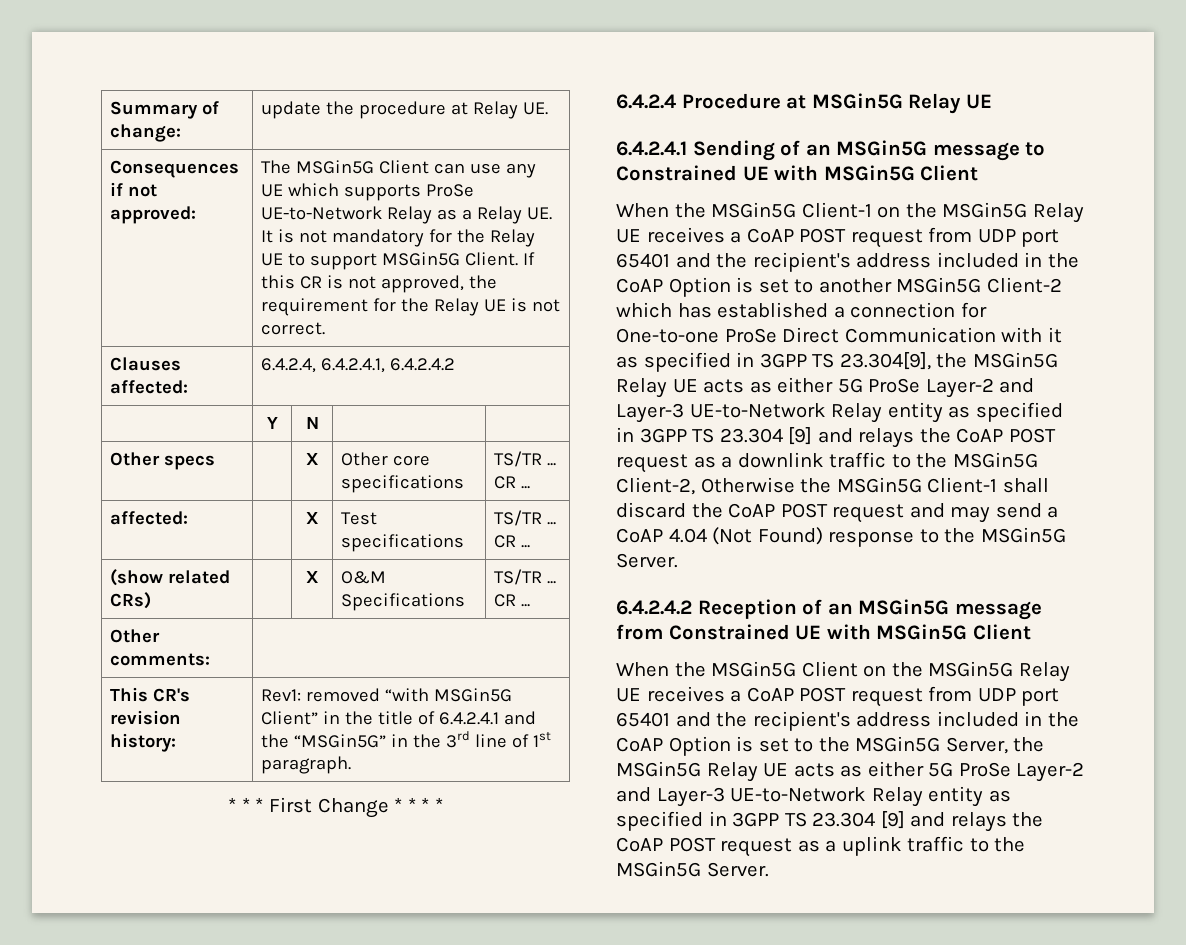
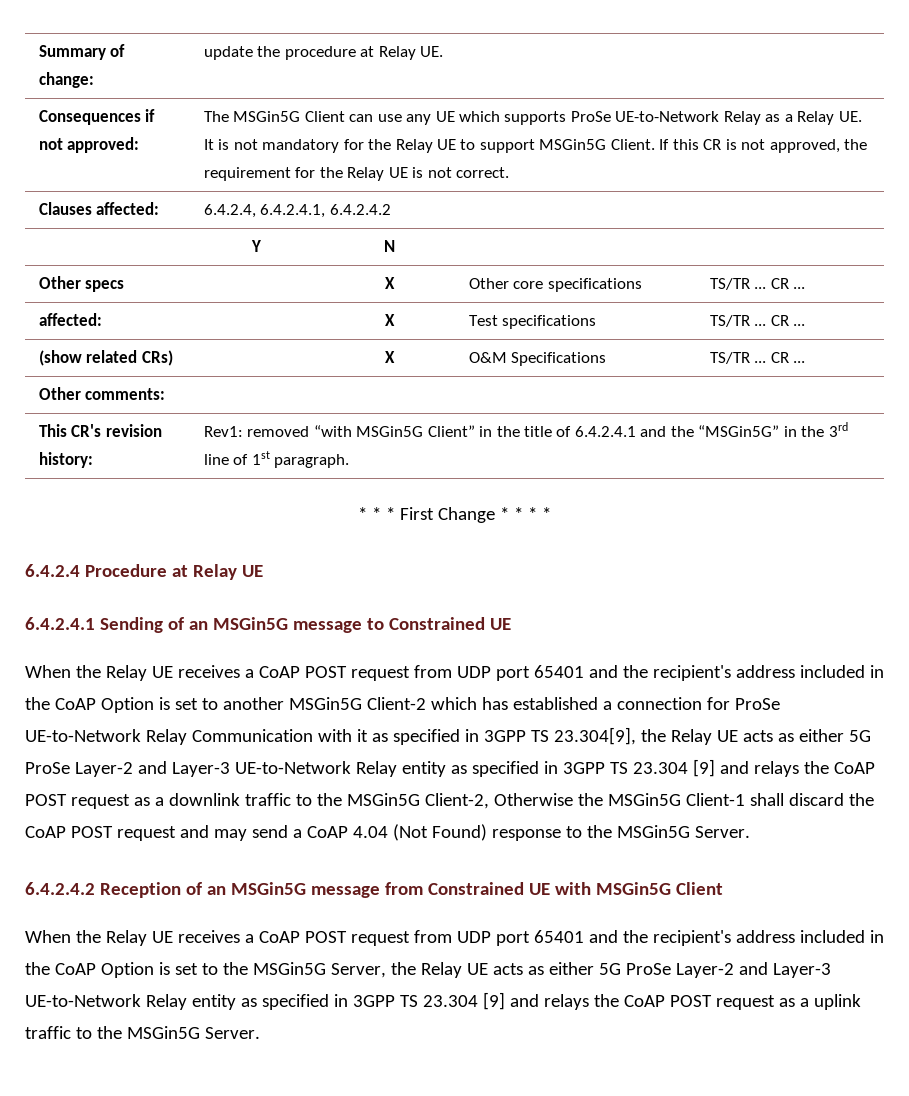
[811,93,903,109] MSGin5G -> (188, 571) none
[774,165,979,181] [616,202,1028,218] with MSGin5G Client // When the MSGin5G Client-1 on the MSGin5G -> [25,665,101,678] // When the
[616,327,840,343] One-to-one ProSe Direct -> [734,698,780,710] [25,729,187,745] ProSe UE-to-Network Relay
[972,352,1058,368] MSGin5G -> (666, 735) none
[711,661,1014,677] MSGin5G Client on the MSGin5G -> (101, 936) none
[616,761,701,777] MSGin5G -> (416, 968) none

